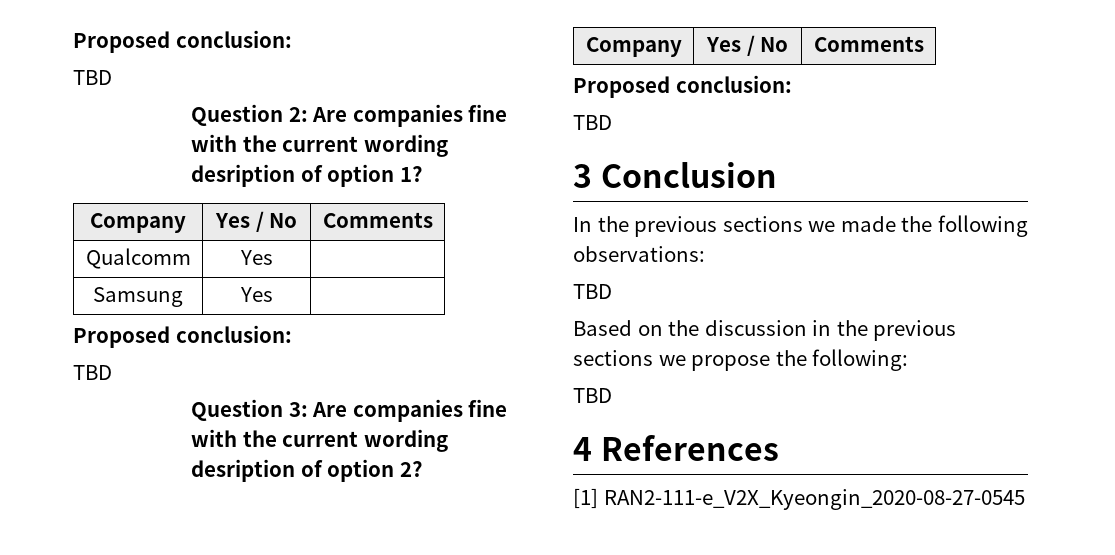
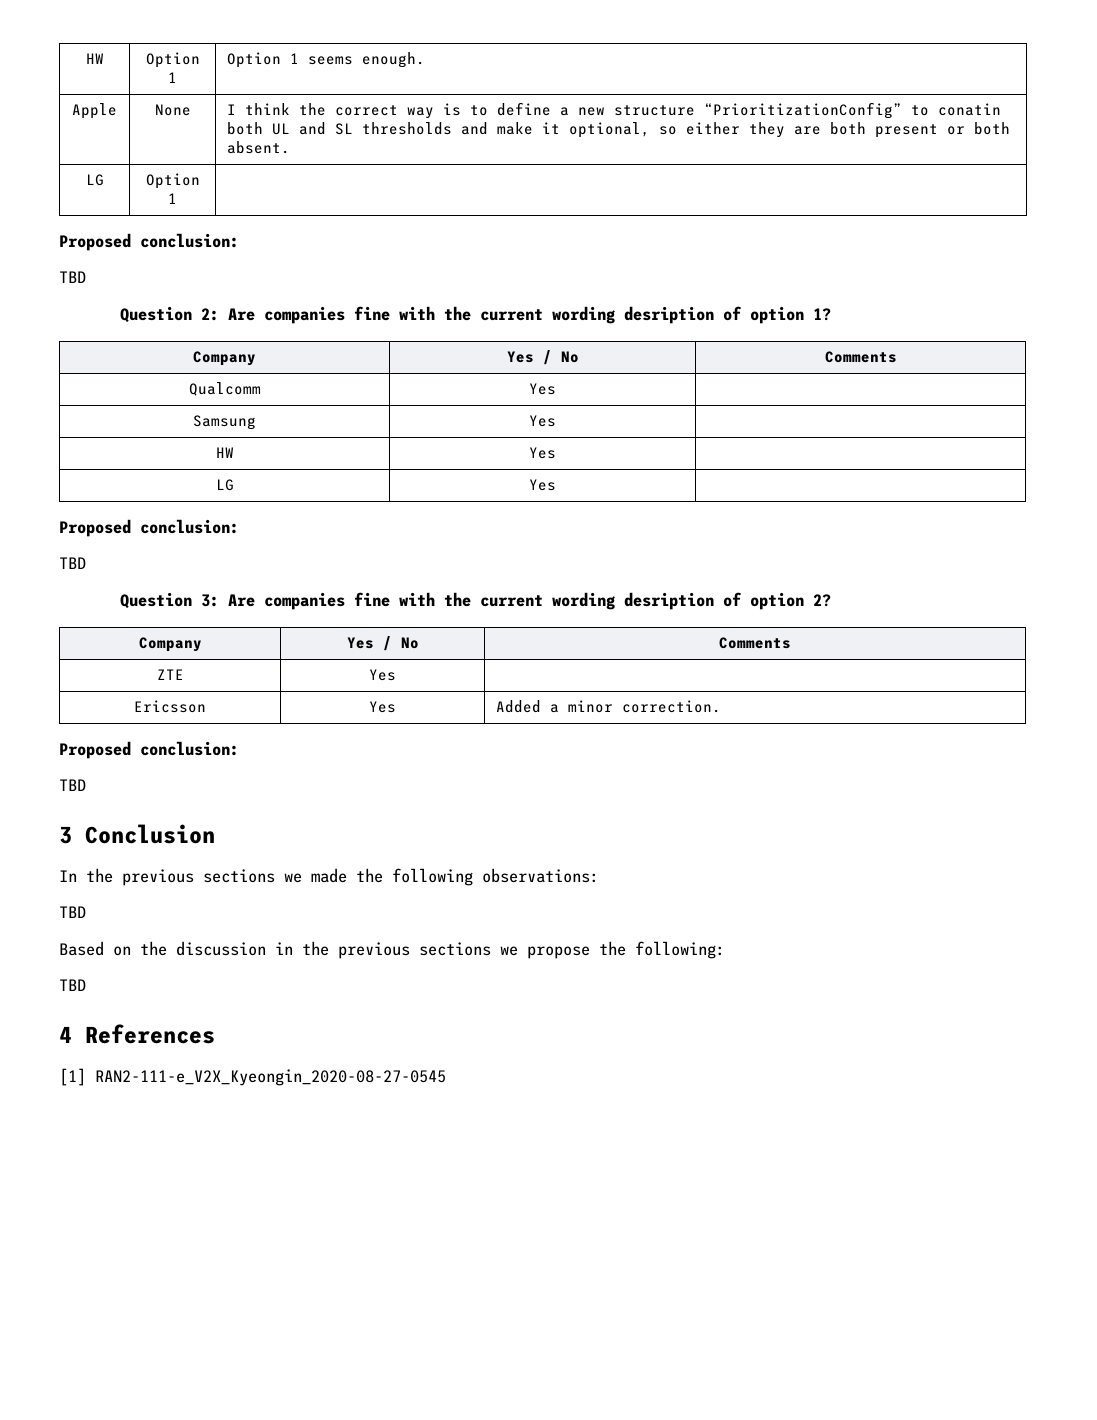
(73, 42) none -> [85,53,104,64] [145,52,200,68] [168,72,177,83] [227,52,426,68] [72,103,117,119] [154,104,191,116] [227,102,1002,119] [227,122,1011,138] [227,141,291,154] [85,174,104,186] [145,173,200,189] [168,193,177,204] HW | Option 1 | Option 1 seems enough. // Apple | None | I think the correct way is to define a new structure “PrioritizationConfig” to conatin both UL and SL thresholds and make it optional, so either they are both present or both absent. // LG | Option 1 | //
(273, 294) none -> [215,447,234,458] [529,447,556,459] [215,479,234,491] [529,479,556,491] // HW | Yes | // LG | Yes |
(924, 44) none -> [156,669,184,680] [369,669,396,681] [134,700,206,713] [369,701,396,713] [496,700,722,713] // ZTE | Yes | // Ericsson | Yes | Added a minor correction.

